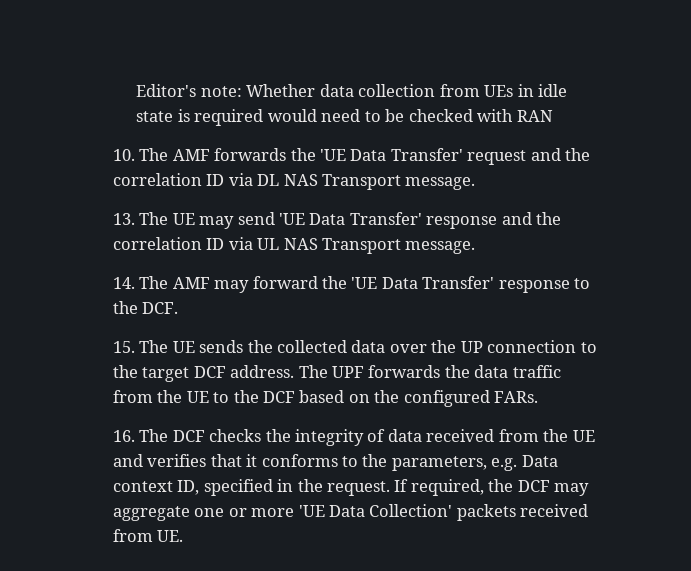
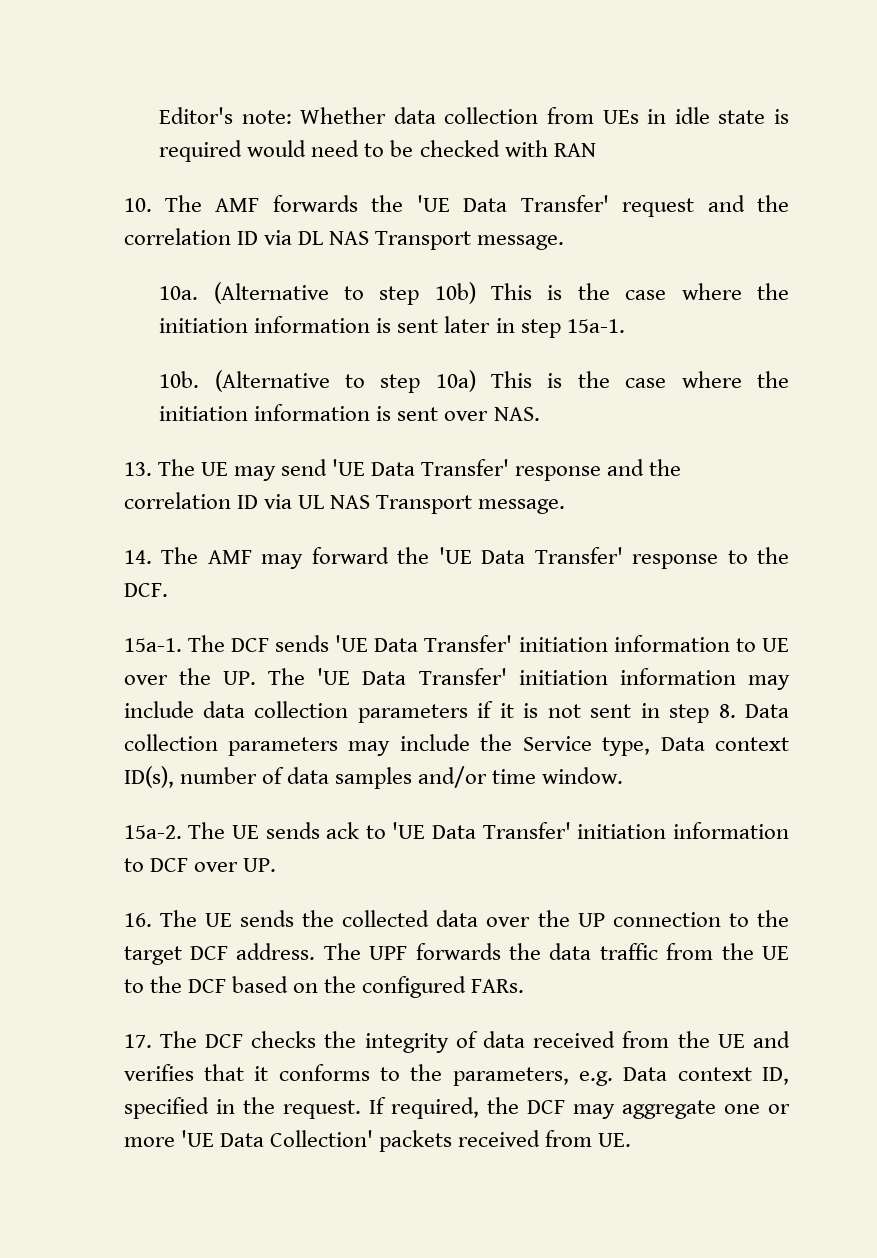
(476, 183) none -> [159,282,790,305] [159,316,625,338] [159,370,790,393] [159,404,540,421] // 10a. (Alternative to step 10b) This is the case where the initiation information is sent later in step 15a-1. // 10b. (Alternative to step 10a) This is the case where the initiation information is sent over NAS.
[112,341,135,353] 15. -> [123,635,789,652] [123,668,790,690] [123,701,789,723] [123,734,789,756] [123,766,624,789] [123,822,789,839] [123,858,276,872] [123,913,152,927] 15a-1. The DCF sends 'UE Data Transfer' initiation information to UE over the UP. The 'UE Data Transfer' initiation information may include data collection parameters if it is not sent in step 8. Data collection parameters may include the Service type, Data context ID(s), number of data samples and/or time window. // 15a-2. The UE sends ack to 'UE Data Transfer' initiation information to DCF over UP. // 16.
[112,430,135,442] 16. -> [123,1034,152,1048] 17.

